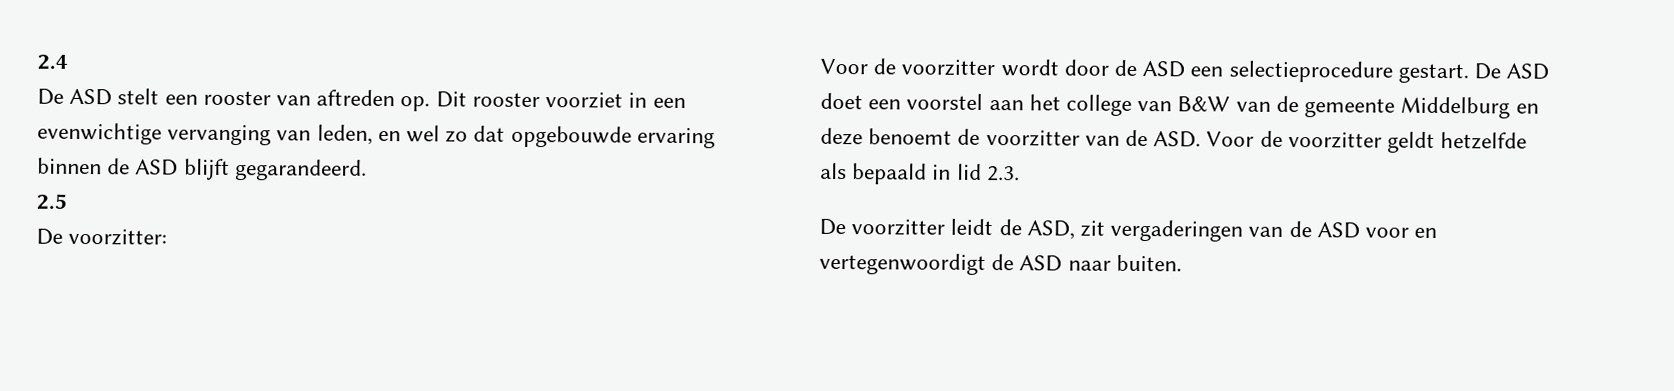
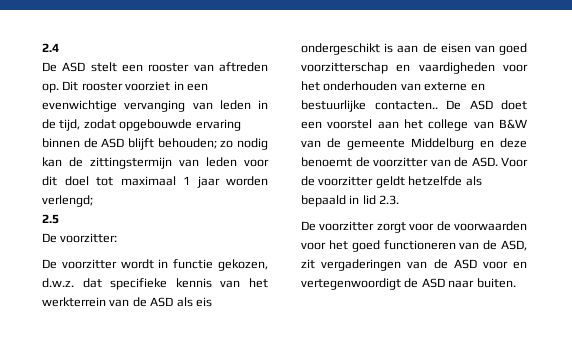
[316,124,506,145] leden, en wel zo dat -> [219,100,268,110] [42,119,116,131] leden in de tijd, zodat
[234,159,367,181] [36,193,67,210] [36,228,168,246] [820,58,1469,84] gegarandeerd. // 2.5 // De voorzitter: // Voor de voorzitter wordt door de ASD een selectieprocedure gestart. -> [157,138,268,150] [42,157,269,169] [42,176,268,188] [42,195,93,207] [42,214,59,224] [42,233,118,243] [42,259,268,271] [42,278,268,290] [42,297,212,307] [301,43,527,55] [301,62,528,74] [301,81,485,91] [301,100,438,112] behouden; zo nodig kan de zittingstermijn van leden voor dit doel tot maximaal 1 jaar worden verlengd; // 2.5 // De voorzitter: // De voorzitter wordt in functie gekozen, d.w.z. dat specifieke kennis van het werkterrein van de ASD als eis ondergeschikt is aan de eisen van goed voorzitterschap en vaardigheden voor het onderhouden van externe en bestuurlijke contacten..
[950,218,994,236] leidt -> [376,221,527,233] [301,240,480,252] zorgt voor de voorwaarden voor het goed functioneren van

